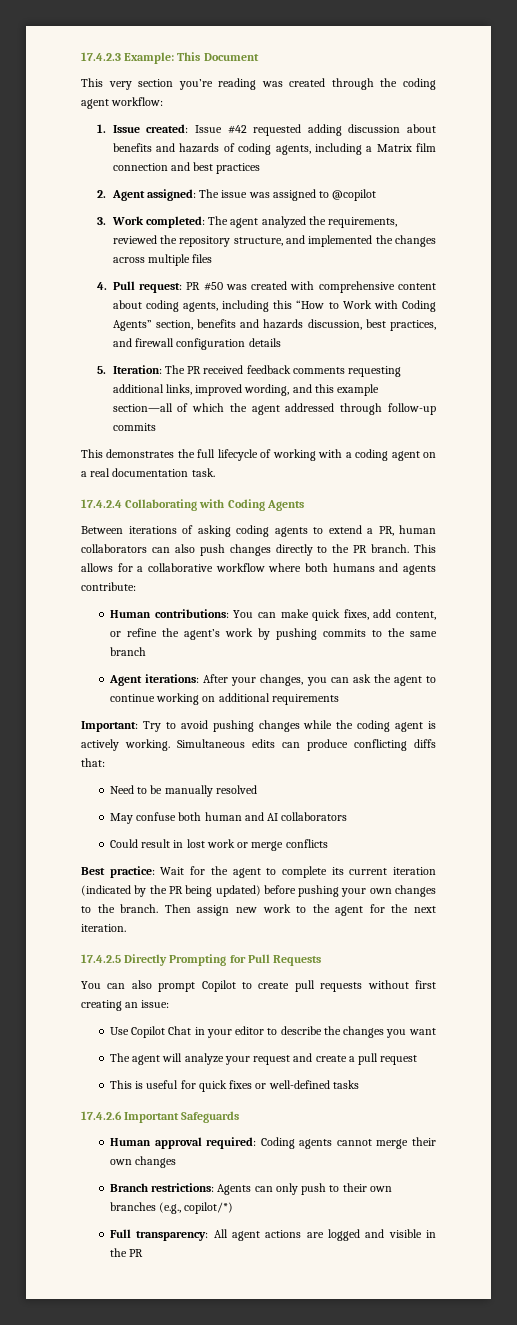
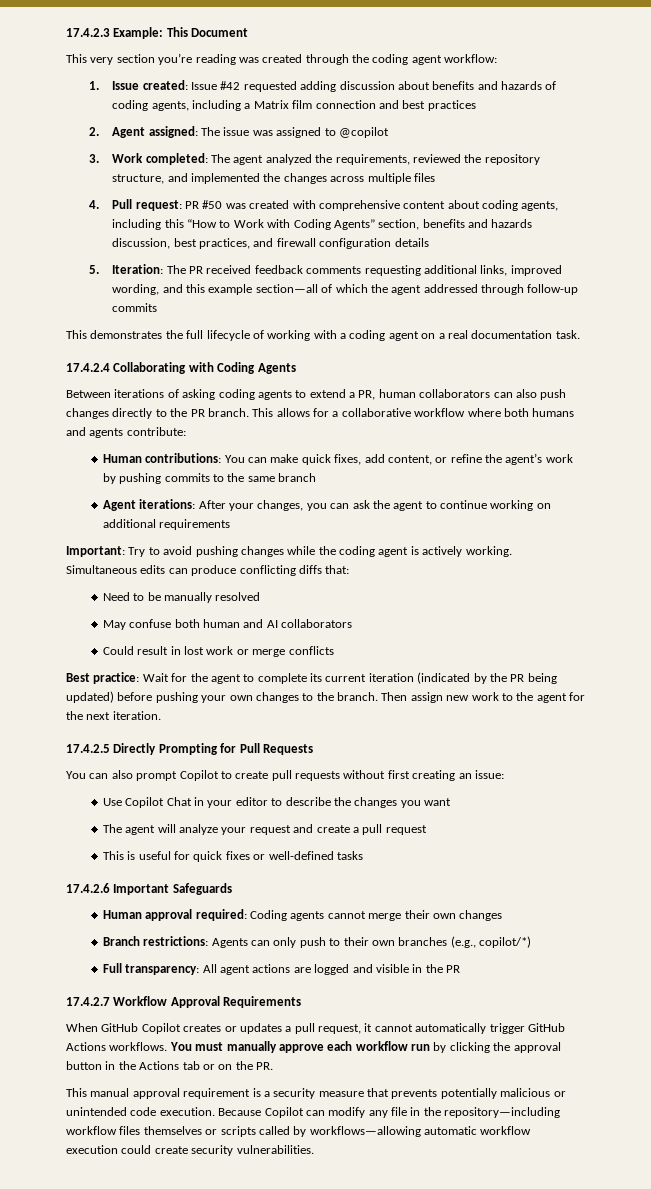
(144, 1253) none -> [66,996,302,1008] [66,1023,565,1034] [66,1041,561,1053] [66,1061,273,1070] [66,1088,566,1099] [66,1107,561,1118] [66,1126,532,1137] [66,1145,314,1156] // 17.4.2.7 Workflow Approval Requirements // When GitHub Copilot creates or updates a pull request, it cannot automatically trigger GitHub Actions workflows. You must manually approve each workflow run by clicking the approval button in the Actions tab or on the PR. // This manual approval requirement is a security measure that prevents potentially malicious or unintended code execution. Because Copilot can modify any file in the repository—including workflow files themselves or scripts called by workflows—allowing automatic workflow execution could create security vulnerabilities.

